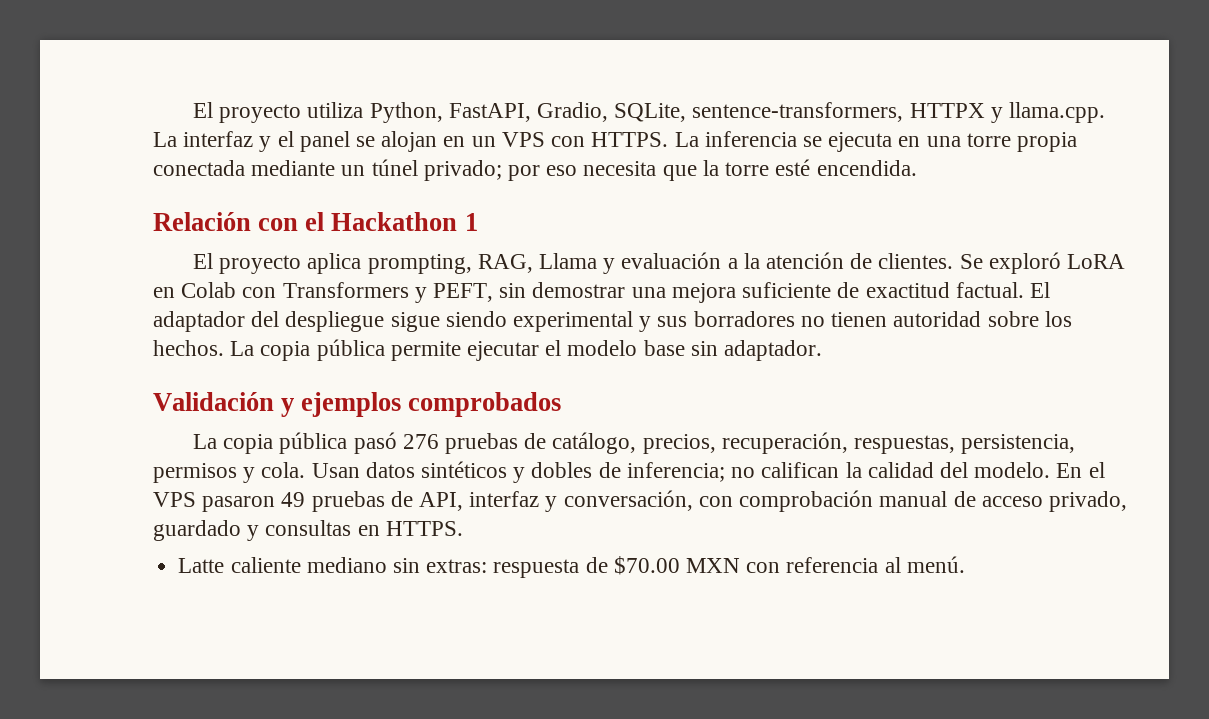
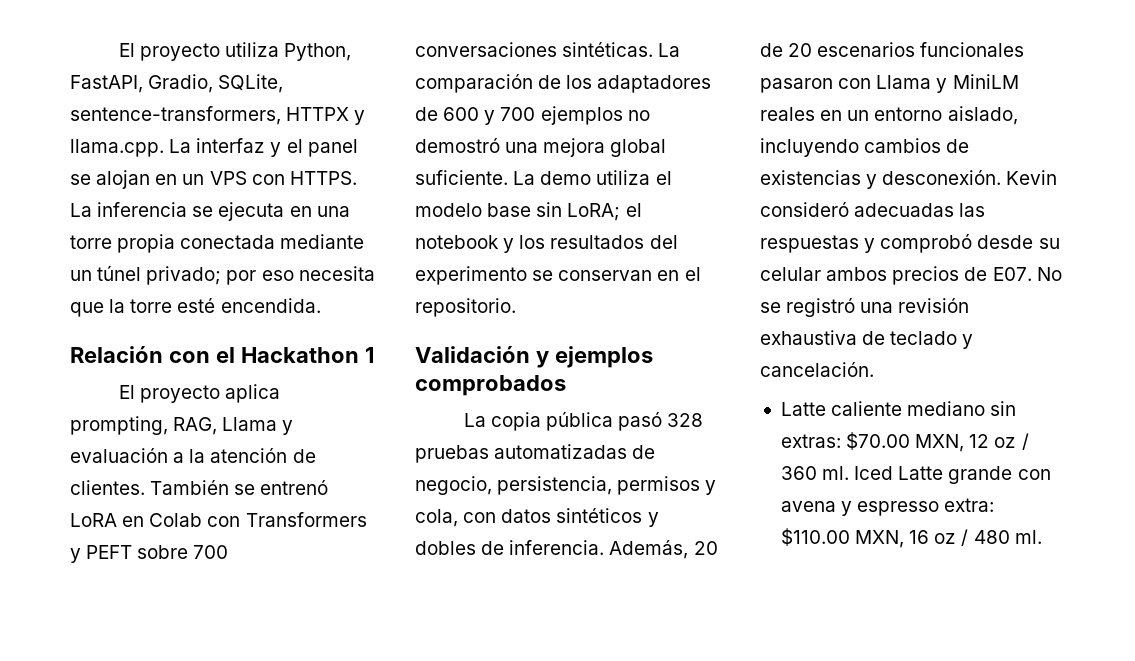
[959,252,1061,274] Se exploró -> [150,480,329,495] También se entrenó
[433,282,1050,303] [153,311,1072,332] [153,339,823,361] PEFT, sin demostrar una mejora suficiente de exactitud factual. El adaptador del despliegue sigue siendo experimental y sus borradores no tienen autoridad sobre los hechos. La copia pública permite ejecutar el modelo base sin adaptador. -> [86,545,229,559] [415,42,681,57] [415,74,712,93] [415,106,650,125] [415,138,667,157] [415,170,672,185] [415,202,642,221] [415,235,678,253] [415,266,701,285] [415,298,516,317] PEFT sobre 700 conversaciones sintéticas. La comparación de los adaptadores de 600 y 700 ejemplos no demostró una mejora global suficiente. La demo utiliza el modelo base sin LoRA; el notebook y los resultados del experimento se conservan en el repositorio.
[402,432,955,454] 276 pruebas de catálogo, precios, recuperación, respuestas, -> [667,413,704,427] [415,444,656,463] [415,476,492,495] 328 pruebas automatizadas de negocio,
[261,462,360,478] cola. Usan -> [415,509,497,527] cola, con
[626,462,1105,482] [153,490,1127,512] [153,520,463,541] inferencia; no califican la calidad del modelo. En el VPS pasaron 49 pruebas de API, interfaz y conversación, con comprobación manual de acceso privado, guardado y consultas en HTTPS. -> [509,540,718,559] [760,42,1025,57] [760,74,1019,93] [760,106,1018,125] [760,138,970,157] [760,170,1058,189] [760,202,986,217] [760,234,1060,253] [760,266,1062,285] [760,298,970,317] [760,330,974,349] [760,362,874,377] inferencia. Además, 20 de 20 escenarios funcionales pasaron con Llama y MiniLM reales en un entorno aislado, incluyendo cambios de existencias y desconexión. Kevin consideró adecuadas las respuestas y comprobó desde su celular ambos precios de E07. No se registró una revisión exhaustiva de teclado y cancelación.
[493,556,965,578] respuesta de $70.00 MXN con referencia al menú. -> [846,432,1029,452] [780,466,1051,484] [780,498,995,516] [780,528,1042,548] $70.00 MXN, 12 oz / 360 ml. Iced Latte grande con avena y espresso extra: $110.00 MXN, 16 oz / 480 ml.

